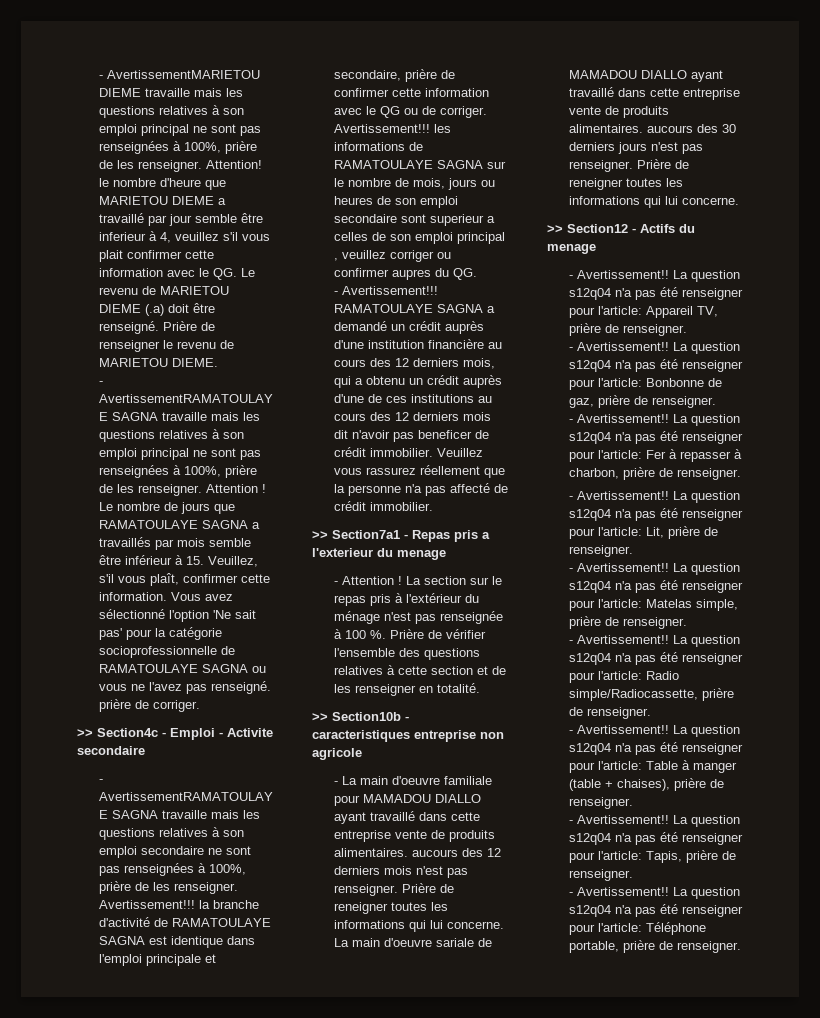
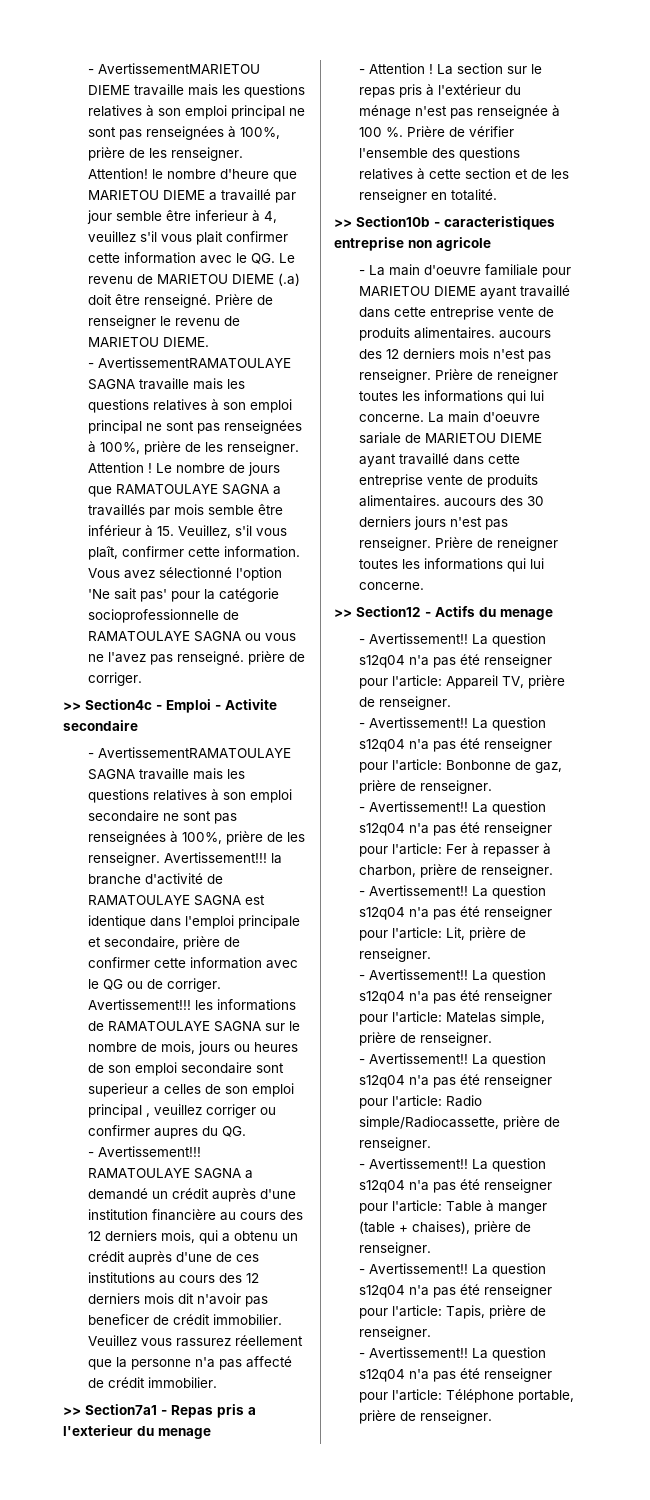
[362,794,481,803] MAMADOU DIALLO -> [358,286,476,296] MARIETOU DIEME
[568,70,687,79] MAMADOU DIALLO -> [424,433,542,443] MARIETOU DIEME

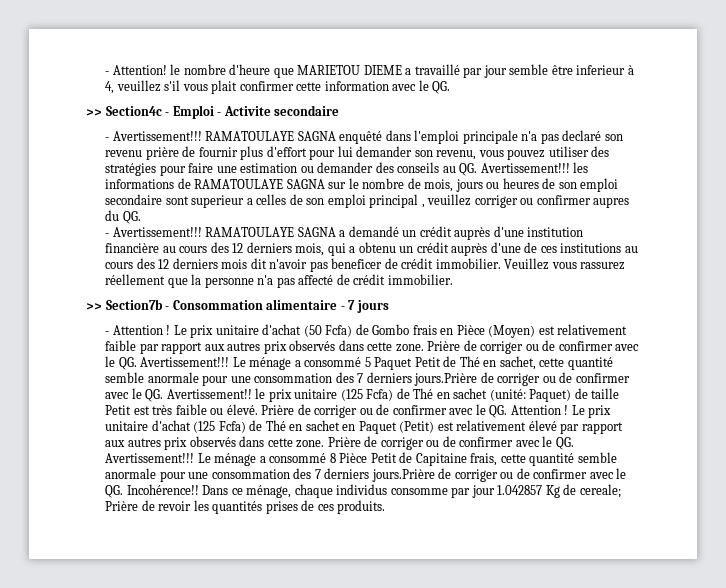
[87,63,260,74] [87,84,305,98] [87,105,305,119] [87,126,280,140] [87,147,243,161] - AvertissementMARIETOU DIEME travaille mais les questions relatives à son emploi principal ne sont pas renseignées à 100%, prière de les renseigner. -> [105,71,110,75] -
[278,253,295,263] [87,273,300,286] [87,294,273,308] [87,315,240,329] [87,337,209,347] [87,357,291,368] [87,378,245,390] [87,399,292,413] [87,420,302,434] [87,441,299,455] [87,462,280,476] [87,484,281,497] [87,504,283,518] [87,525,287,538] [87,546,300,560] [87,567,282,581] [87,588,279,602] [87,609,239,623] [87,631,296,642] [87,651,305,665] [87,672,142,686] Le revenu de MARIETOU DIEME (.a) doit être renseigné. Prière de renseigner le revenu de MARIETOU DIEME. // - AvertissementRAMATOULAYE SAGNA travaille mais les questions relatives à son emploi principal ne sont pas renseignées à 100%, prière de les renseigner. Attention ! Le nombre de jours que RAMATOULAYE SAGNA a travaillés par mois semble être inférieur à 15. Veuillez, s'il vous plaît, confirmer cette information. Vous avez sélectionné l'option 'Ne sait pas' pour la catégorie socioprofessionnelle de RAMATOULAYE SAGNA ou vous ne l'avez pas renseigné. prière de corriger. -> (451, 87) none
[97,747,291,758] [87,768,245,780] [87,789,292,803] [87,810,237,824] [87,831,305,845] [87,852,282,866] [87,873,223,885] [87,895,265,906] [87,915,300,929] [87,936,240,950] [87,957,298,969] [87,978,221,992] AvertissementRAMATOULAYE SAGNA travaille mais les questions relatives à son emploi secondaire ne sont pas renseignées à 100%, prière de les renseigner. Avertissement!!! la branche d'activité de RAMATOULAYE SAGNA est identique dans l'emploi principale et secondaire, prière de confirmer cette information avec le QG ou de corriger. -> [112,130,623,144] [105,146,610,160] [105,162,478,176] Avertissement!!! RAMATOULAYE SAGNA enquêté dans l'emploi principale n'a pas declaré son revenu prière de fournir plus d'effort pour lui demander son revenu, vous pouvez utiliser des stratégies pour faire une estimation ou demander des conseils au QG.
[85,1404,256,1418] [63,1425,211,1439] [358,63,542,75] [358,84,521,98] [358,105,560,119] [358,126,514,137] [358,147,520,161] [358,168,569,180] [358,189,497,203] [334,216,555,230] [334,237,491,251] [358,264,571,278] [358,285,570,299] [358,306,554,320] [358,327,551,341] [358,348,551,362] [358,369,558,383] [358,390,544,404] [358,411,540,423] [358,432,542,444] [358,453,520,467] [358,474,538,488] [358,495,544,507] [358,516,508,530] [358,537,558,551] [358,558,544,572] [358,582,424,590] [334,606,553,620] [358,633,546,647] [358,654,552,668] [358,675,565,689] [358,696,451,710] [358,717,546,731] [358,738,552,752] [358,759,562,773] [358,780,492,794] [358,801,546,815] [358,822,552,836] [358,843,551,857] [358,864,553,878] [358,885,546,899] [358,906,552,920] [358,927,526,941] [358,948,431,962] [358,969,546,983] [358,990,552,1004] [358,1011,545,1025] [358,1032,492,1046] [358,1053,546,1067] [358,1074,552,1088] [358,1095,482,1109] [358,1116,560,1130] [358,1137,431,1151] [358,1158,546,1172] [358,1179,552,1193] [358,1200,547,1214] [358,1221,531,1235] [358,1242,431,1256] [358,1263,546,1277] [358,1284,552,1298] [358,1305,546,1319] [358,1326,431,1340] [358,1347,546,1361] [358,1368,552,1382] [358,1389,574,1403] [358,1410,492,1424] Section7a1 - Repas pris a l'exterieur du menage // - Attention ! La section sur le repas pris à l'extérieur du ménage n'est pas renseignée à 100 %. Prière de vérifier l'ensemble des questions relatives à cette section et de les renseigner en totalité. // >> Section10b - caracteristiques entreprise non agricole // - La main d'oeuvre familiale pour MARIETOU DIEME ayant travaillé dans cette entreprise vente de produits alimentaires. aucours des 12 derniers mois n'est pas renseigner. Prière de reneigner toutes les informations qui lui concerne. La main d'oeuvre sariale de MARIETOU DIEME ayant travaillé dans cette entreprise vente de produits alimentaires. aucours des 30 derniers jours n'est pas renseigner. Prière de reneigner toutes les informations qui lui concerne. // >> Section12 - Actifs du menage // - Avertissement!! La question s12q04 n'a pas été renseigner pour l'article: Appareil TV, prière de renseigner. // - Avertissement!! La question s12q04 n'a pas été renseigner pour l'article: Bonbonne de gaz, prière de renseigner. // - Avertissement!! La question s12q04 n'a pas été renseigner pour l'article: Fer à repasser à charbon, prière de renseigner. // - Avertissement!! La question s12q04 n'a pas été renseigner pour l'article: Lit, prière de renseigner. // - Avertissement!! La question s12q04 n'a pas été renseigner pour l'article: Matelas simple, prière de renseigner. // - Avertissement!! La question s12q04 n'a pas été renseigner pour l'article: Radio simple/Radiocassette, prière de renseigner. // - Avertissement!! La question s12q04 n'a pas été renseigner pour l'article: Table à manger (table + chaises), prière de renseigner. // - Avertissement!! La question s12q04 n'a pas été renseigner pour l'article: Tapis, prière de renseigner. // - Avertissement!! La question s12q04 n'a pas été renseigner pour l'article: Téléphone portable, prière de renseigner. -> [105,299,389,313] [105,324,628,338] [105,340,640,354] [105,356,613,370] [105,372,630,386] [105,388,620,402] [105,404,612,418] [105,420,623,434] [105,436,574,450] [105,452,617,466] [105,468,627,482] [105,484,621,498] [105,500,386,514] Section7b - Consommation alimentaire - 7 jours // - Attention ! Le prix unitaire d'achat (50 Fcfa) de Gombo frais en Pièce (Moyen) est relativement faible par rapport aux autres prix observés dans cette zone. Prière de corriger ou de confirmer avec le QG. Avertissement!!! Le ménage a consommé 5 Paquet Petit de Thé en sachet, cette quantité semble anormale pour une consommation des 7 derniers jours.Prière de corriger ou de confirmer avec le QG. Avertissement!! le prix unitaire (125 Fcfa) de Thé en sachet (unité: Paquet) de taille Petit est très faible ou élevé. Prière de corriger ou de confirmer avec le QG. Attention ! Le prix unitaire d'achat (125 Fcfa) de Thé en sachet en Paquet (Petit) est relativement élevé par rapport aux autres prix observés dans cette zone. Prière de corriger ou de confirmer avec le QG. Avertissement!!! Le ménage a consommé 8 Pièce Petit de Capitaine frais, cette quantité semble anormale pour une consommation des 7 derniers jours.Prière de corriger ou de confirmer avec le QG. Incohérence!! Dans ce ménage, chaque individus consomme par jour 1.042857 Kg de cereale; Prière de revoir les quantités prises de ces produits.

